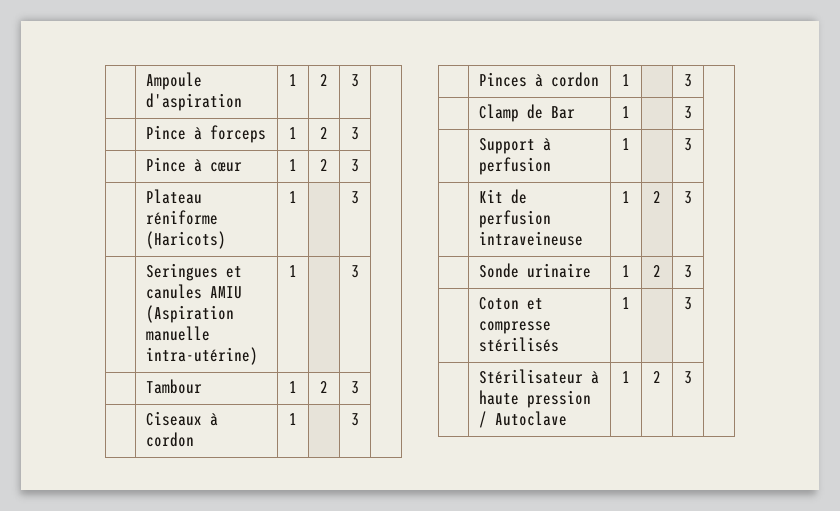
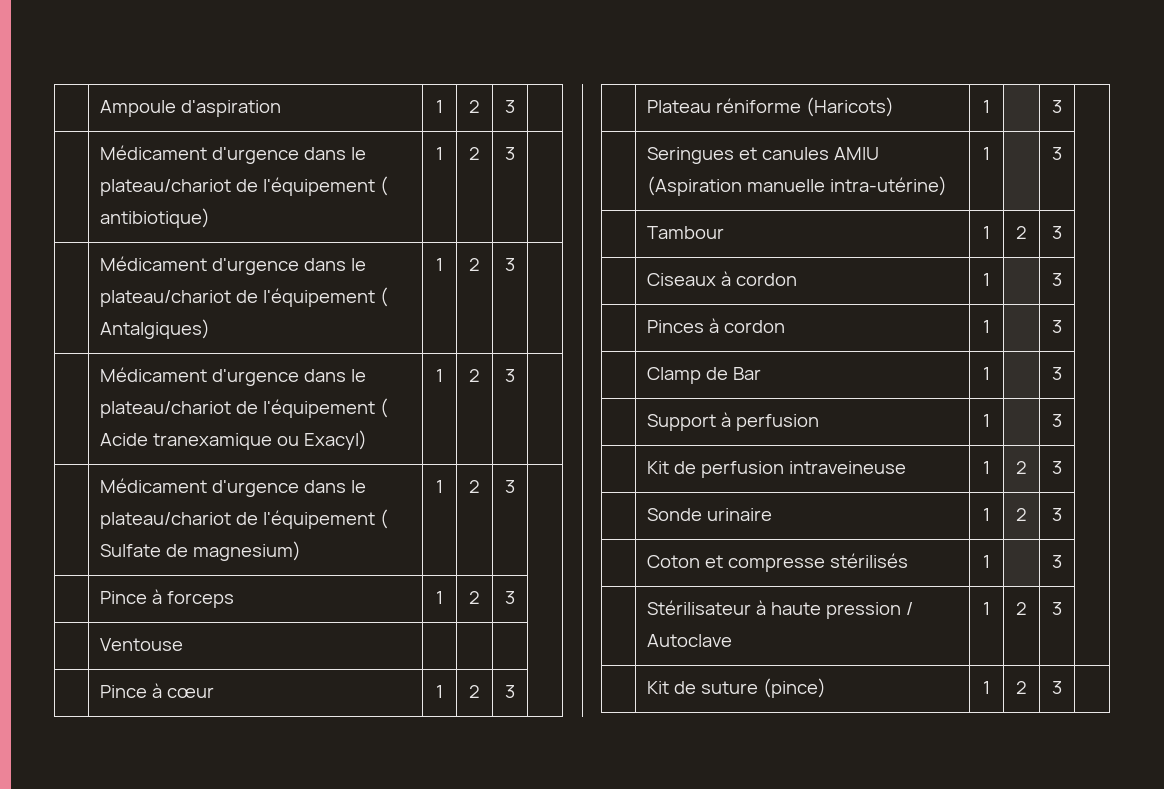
(359, 80) none -> [99,145,366,164] [99,176,388,196] [99,208,210,228] [436,147,443,160] [469,147,480,160] [505,147,515,160] [99,256,366,275] [99,287,388,307] [99,319,210,339] [436,258,443,271] [469,258,480,271] [505,258,515,271] [99,367,366,386] [99,398,388,418] [99,430,367,450] [436,369,443,382] [469,369,480,382] [505,369,515,382] [99,478,366,497] [99,509,388,529] [99,541,301,561] [436,480,443,493] [469,480,480,493] [505,480,515,493] // | Médicament d'urgence dans le plateau/chariot de l'équipement ( antibiotique) | 1 | 2 | 3 | // | Médicament d'urgence dans le plateau/chariot de l'équipement ( Antalgiques) | 1 | 2 | 3 | // | Médicament d'urgence dans le plateau/chariot de l'équipement ( Acide tranexamique ou Exacyl) | 1 | 2 | 3 | // | Médicament d'urgence dans le plateau/chariot de l'équipement ( Sulfate de magnesium) | 1 | 2 | 3 |
(359, 133) none -> [99,638,183,651] // | Ventouse | | | |
(692, 377) none -> [646,678,826,698] [983,681,990,694] [1016,681,1027,694] [1052,681,1062,694] // | Kit de suture (pince) | 1 | 2 | 3 |

